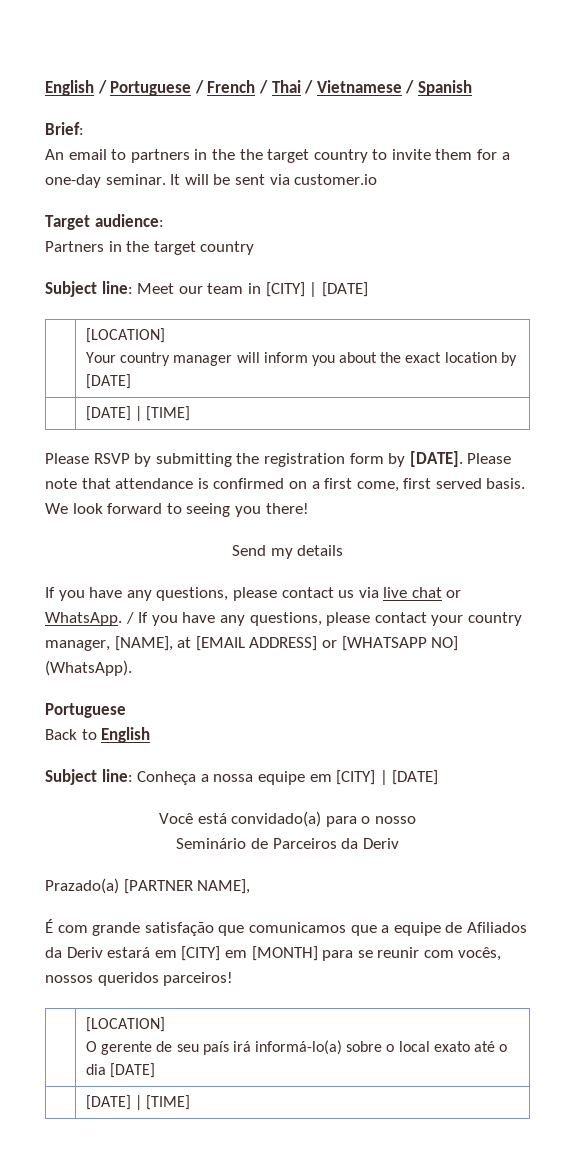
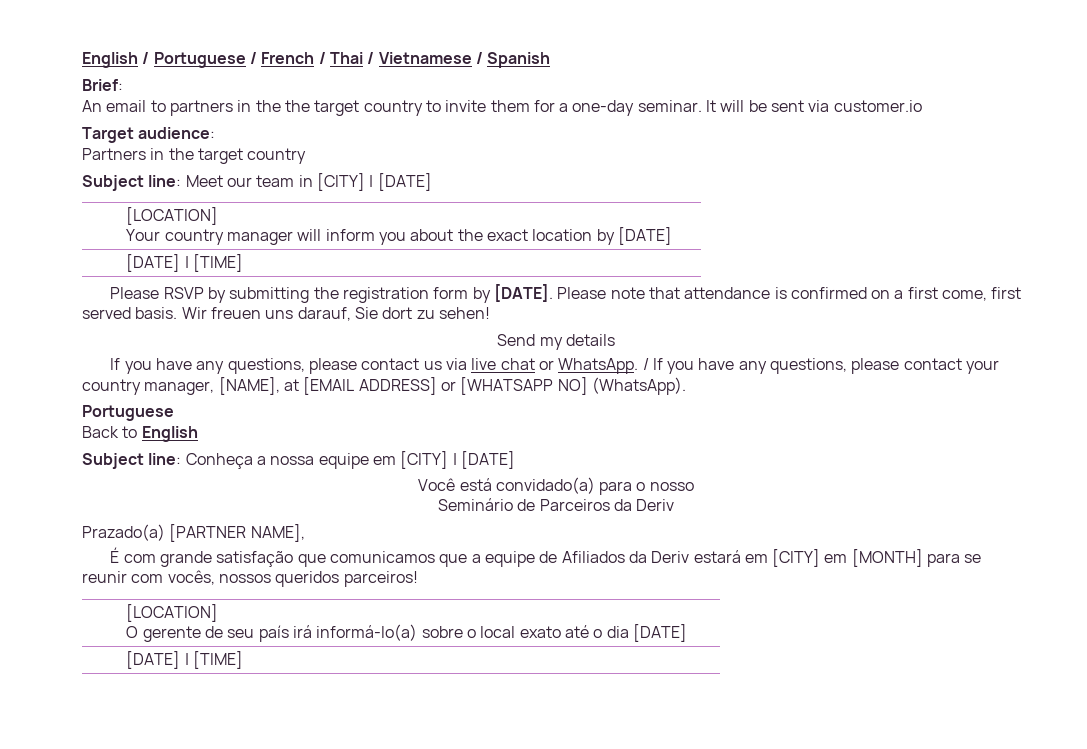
[45,503,309,517] We look forward to seeing you there! -> [181,307,490,321] Wir freuen uns darauf, Sie dort zu sehen!

